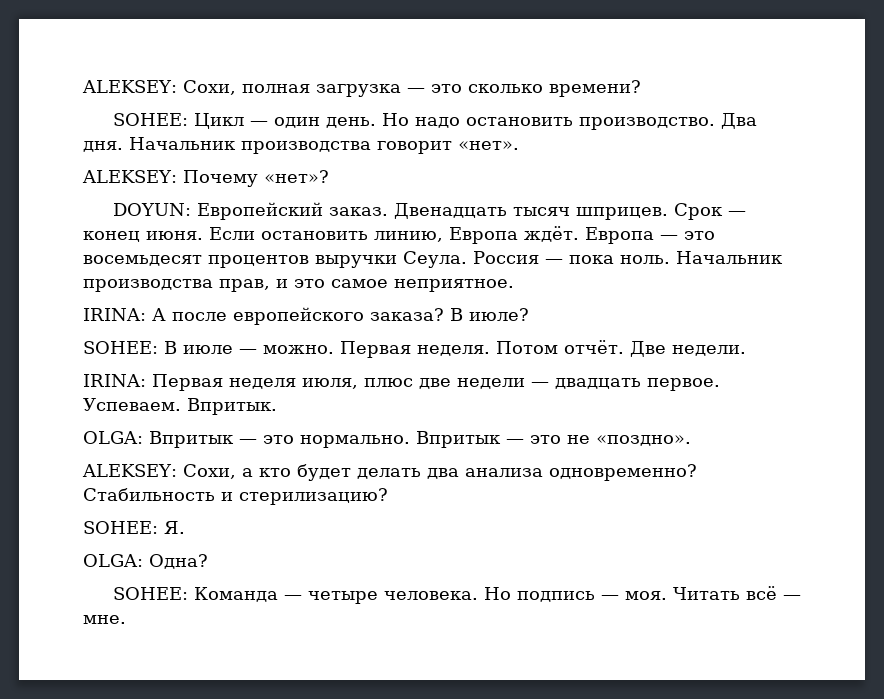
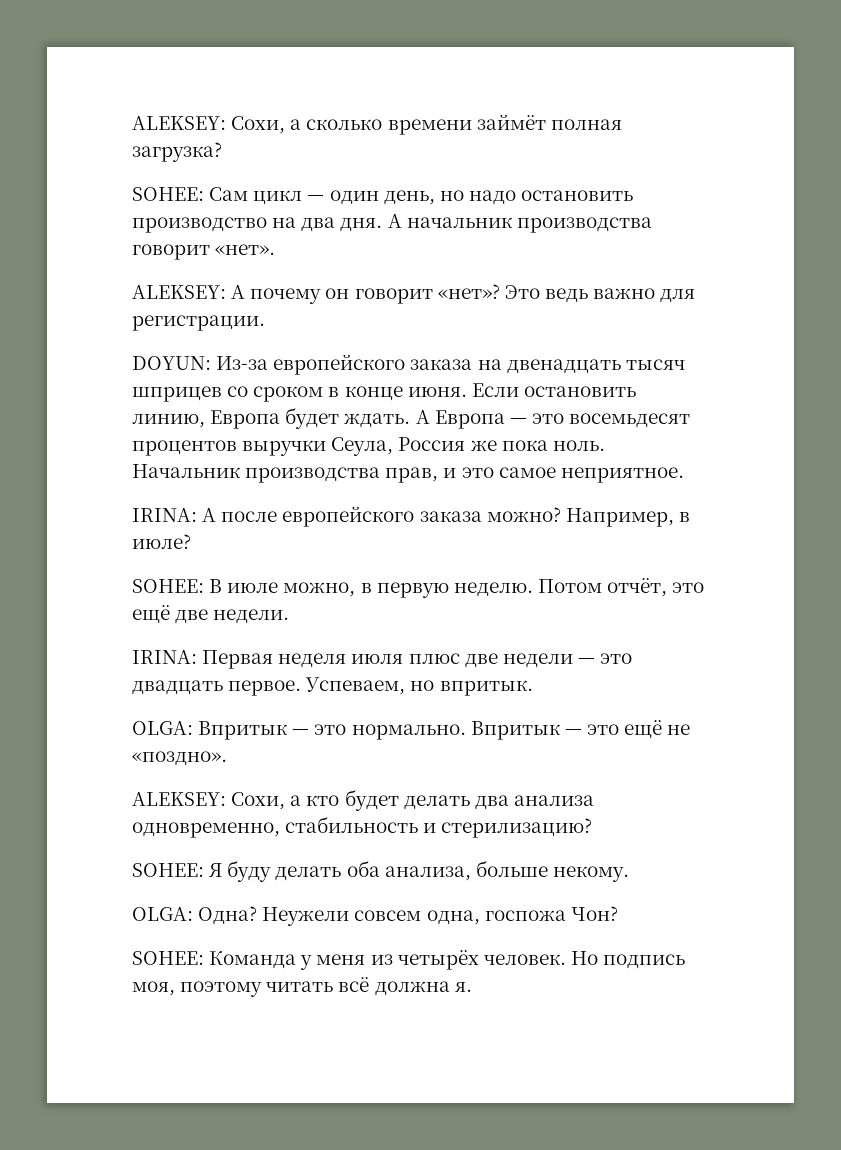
[82,80,641,97] [112,113,757,130] [83,137,519,154] [82,170,329,187] [112,202,746,220] [83,231,140,242] ALEKSEY: Сохи, полная загрузка — это сколько времени? // SOHEE: Цикл — один день. Но надо остановить производство. Два дня. Начальник производства говорит «нет». // ALEKSEY: Почему «нет»? // DOYUN: Европейский заказ. Двенадцать тысяч шприцев. Срок — конец -> [132,114,622,135] [132,142,222,162] [132,187,634,205] [132,214,652,233] [132,244,276,260] [132,284,696,304] [132,315,265,331] [132,354,685,375] [132,386,403,402] ALEKSEY: Сохи, а сколько времени займёт полная загрузка? // SOHEE: Сам цикл — один день, но надо остановить производство на два дня. А начальник производства говорит «нет». // ALEKSEY: А почему он говорит «нет»? Это ведь важно для регистрации. // DOYUN: Из-за европейского заказа на двенадцать тысяч шприцев со сроком в конце
[524,226,579,242] ждёт. -> [285,407,430,429] будет ждать. А
[403,251,563,268] Сеула. Россия — -> [331,437,497,456] Сеула, Россия же
[370,308,463,321] заказа? В -> [419,507,690,527] заказа можно? Например, в
[239,340,666,358] — можно. Первая неделя. Потом отчёт. Две -> [283,578,705,598] [132,605,209,624] можно, в первую неделю. Потом отчёт, это ещё две
[302,378,358,389] июля, -> [351,654,404,664] июля
(549, 384) none -> [600,653,633,664] это
[83,398,277,415] Успеваем. Впритык. -> [305,677,533,696] Успеваем, но впритык.
(561, 439) none -> [624,720,663,739] ещё
[548,464,697,481] [83,488,215,501] одновременно? Стабильность -> [132,816,419,838] одновременно, стабильность
[164,521,185,534] [83,554,208,569] [112,586,801,604] [83,615,126,624] Я. // OLGA: Одна? // SOHEE: Команда — четыре человека. Но подпись — моя. Читать всё — мне. -> [209,860,629,882] [132,906,618,926] [132,950,686,970] [132,977,472,997] Я буду делать оба анализа, больше некому. // OLGA: Одна? Неужели совсем одна, госпожа Чон? // SOHEE: Команда у меня из четырёх человек. Но подпись моя, поэтому читать всё должна я.

